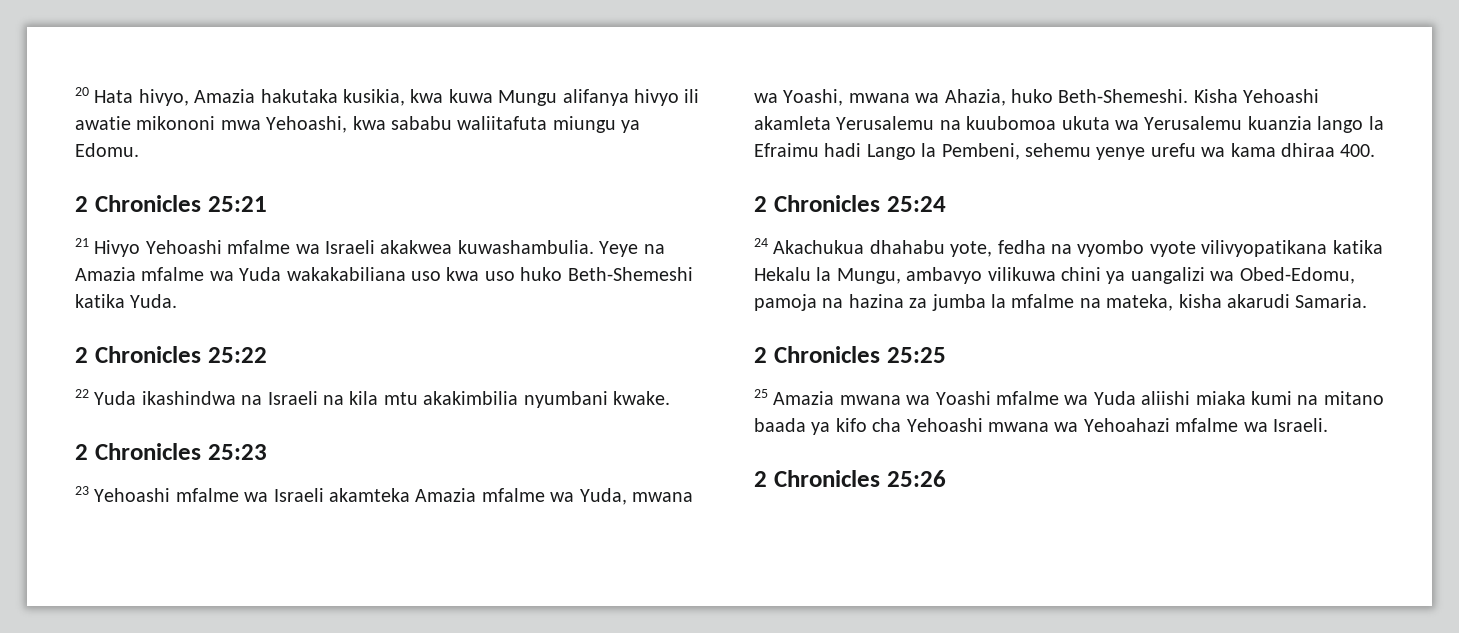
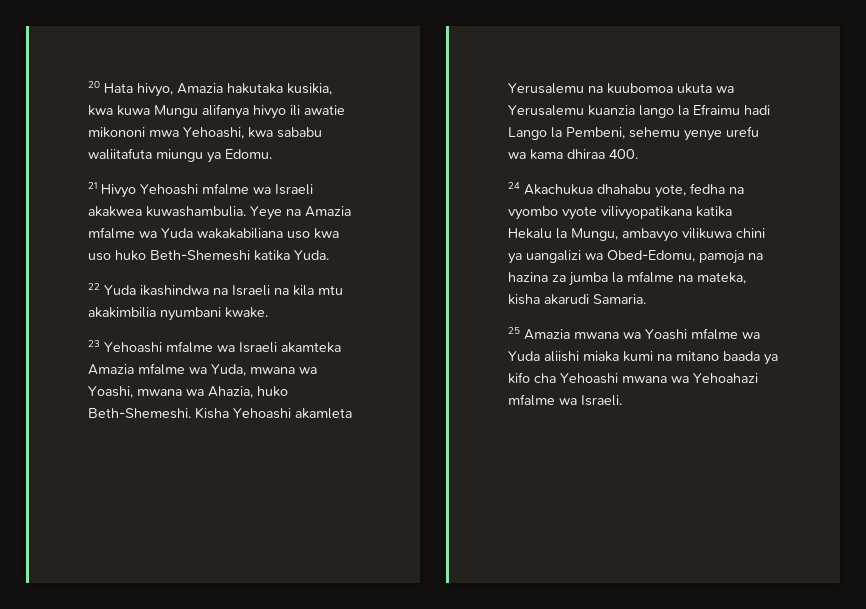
[75,195,267,212] // 2 Chronicles 25:21 -> (272, 154) none
[75,346,267,363] // 2 Chronicles 25:22 -> (329, 255) none
[75,443,267,460] // 2 Chronicles 25:23 -> (268, 312) none
[754,195,946,212] // 2 Chronicles 25:24 -> (638, 154) none
[754,346,946,363] // 2 Chronicles 25:25 -> (646, 299) none
[754,470,946,487] // 2 Chronicles 25:26 -> (622, 400) none

